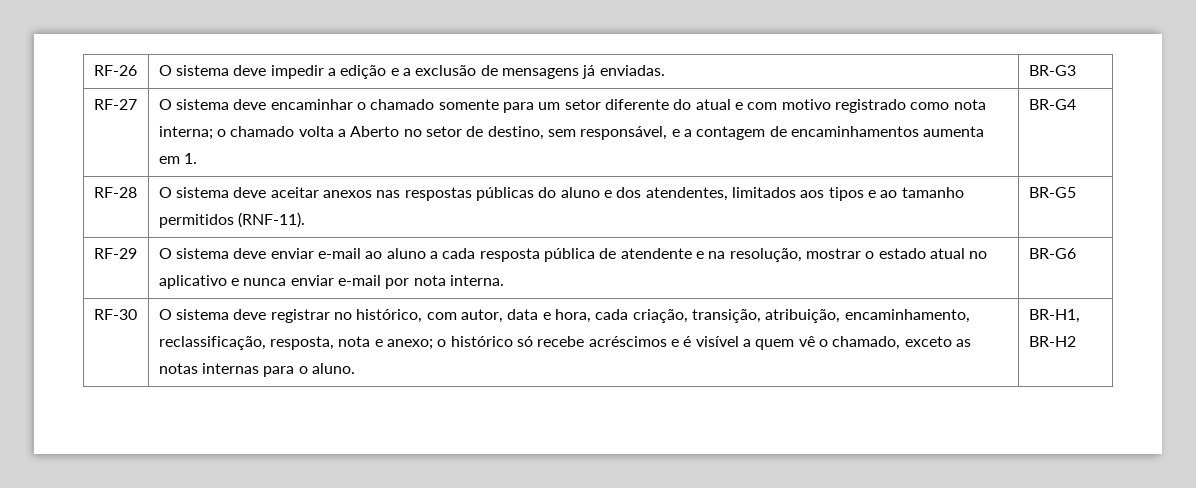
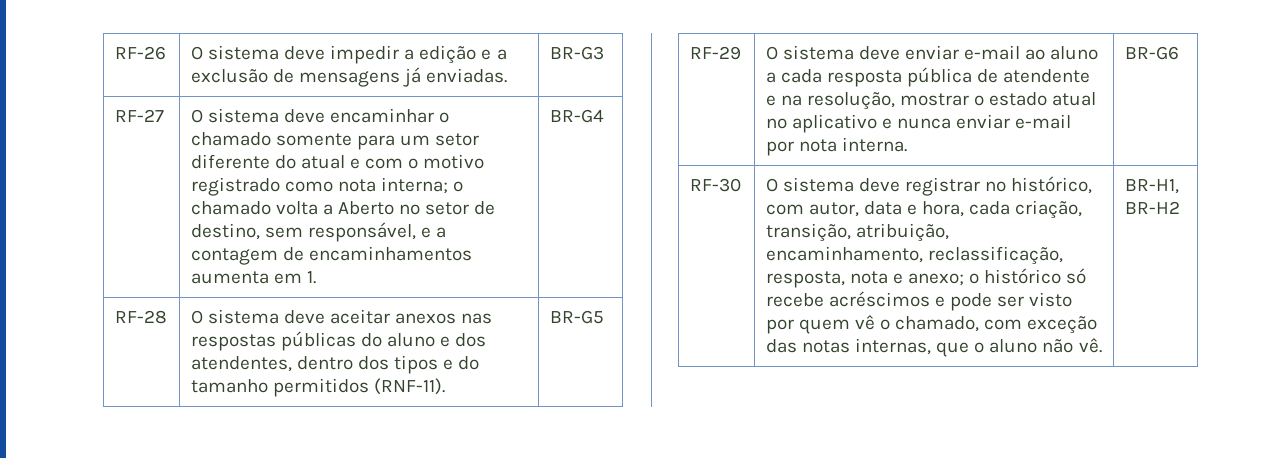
(778, 106) none -> [408,158,419,169] o
[731,187,825,198] limitados aos -> [296,356,389,370] dentro dos
[880,190,898,198] ao -> [458,356,480,370] do
[683,336,971,350] [158,363,356,377] é visível a quem vê o chamado, exceto as notas internas para o aluno. -> [949,292,1073,311] [765,315,1098,334] [765,338,1102,357] pode ser visto por quem vê o chamado, com exceção das notas internas, que o aluno não vê.

